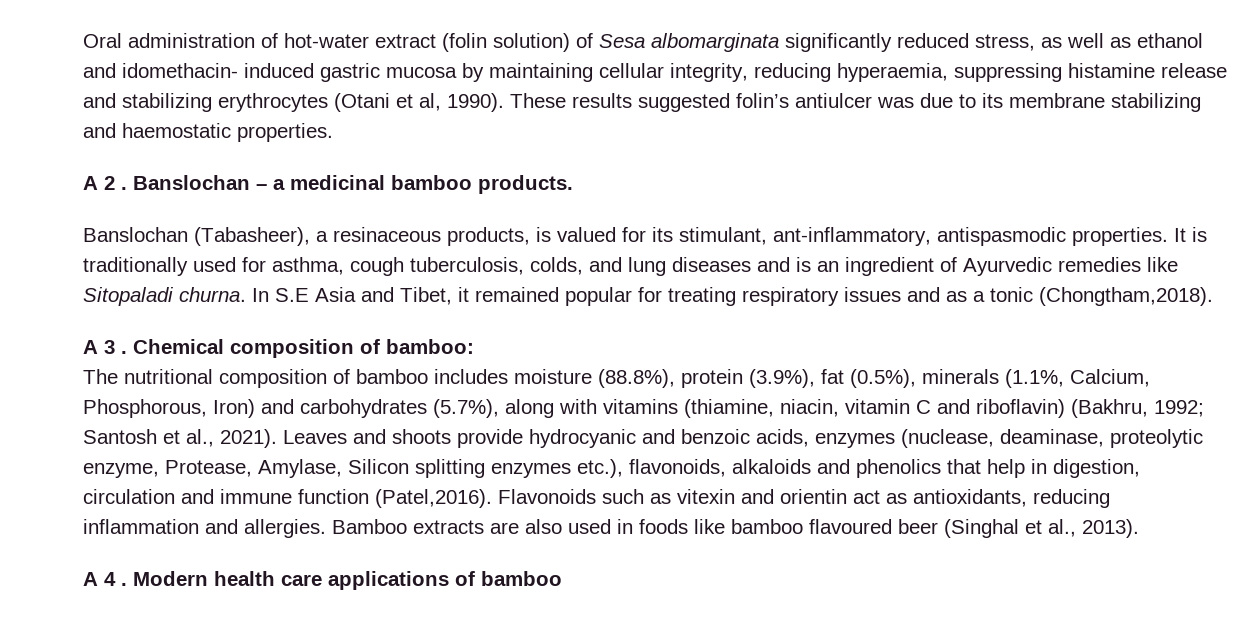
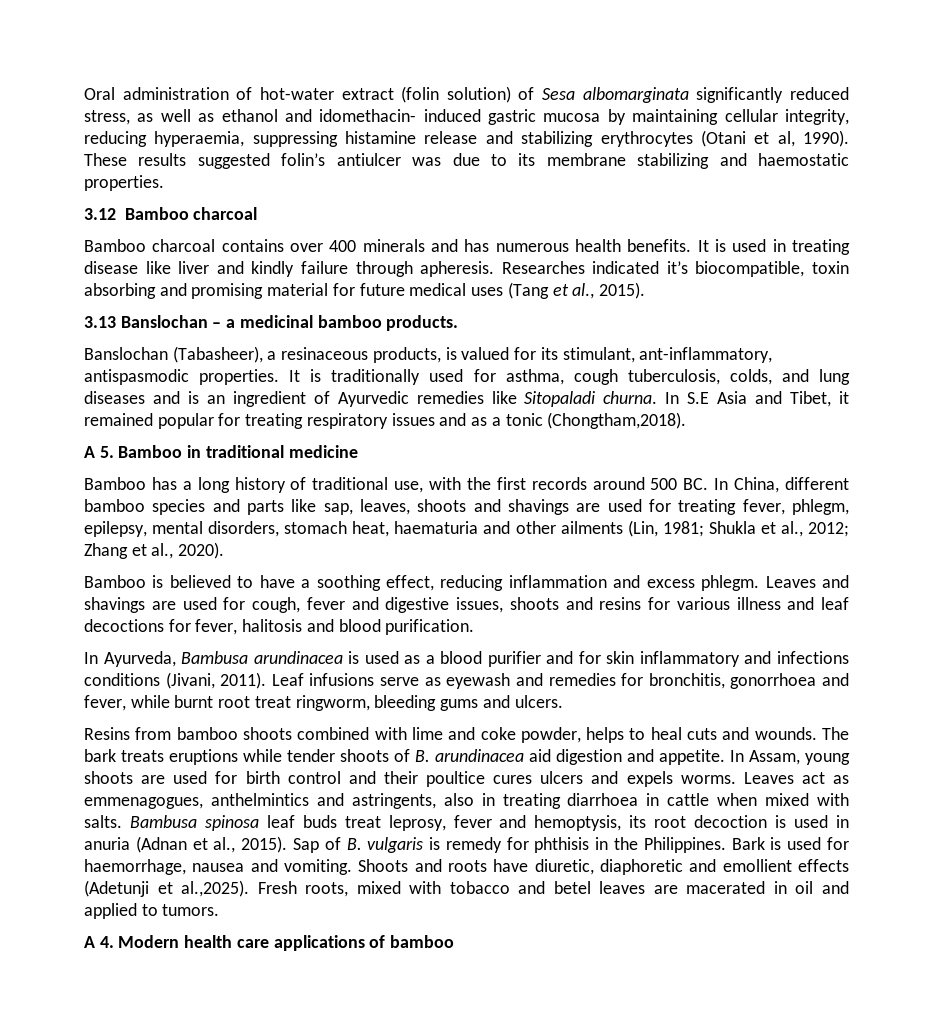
[83,176,127,190] A 2 . -> [84,207,258,220] [84,239,851,255] [84,261,850,277] [84,282,645,299] [84,316,116,328] 3.12 Bamboo charcoal // Bamboo charcoal contains over 400 minerals and has numerous health benefits. It is used in treating disease like liver and kindly failure through apheresis. Researches indicated it’s biocompatible, toxin absorbing and promising material for future medical uses (Tang et al., 2015). // 3.13
[104,339,474,358] [83,369,1150,388] [83,399,1204,418] [83,429,1203,448] [83,459,1140,478] [83,489,1110,508] [83,519,1139,538] [83,572,127,586] 3 . Chemical composition of bamboo: // The nutritional composition of bamboo includes moisture (88.8%), protein (3.9%), fat (0.5%), minerals (1.1%, Calcium, Phosphorous, Iron) and carbohydrates (5.7%), along with vitamins (thiamine, niacin, vitamin C and riboflavin) (Bakhru, 1992; Santosh et al., 2021). Leaves and shoots provide hydrocyanic and benzoic acids, enzymes (nuclease, deaminase, proteolytic enzyme, Protease, Amylase, Silicon splitting enzymes etc.), flavonoids, alkaloids and phenolics that help in digestion, circulation and immune function (Patel,2016). Flavonoids such as vitexin and orientin act as antioxidants, reducing inflammation and allergies. Bamboo extracts are also used in foods like bamboo flavoured beer (Singhal et al., 2013). // A 4 . -> [99,445,358,458] [84,477,849,493] [84,499,850,515] [84,520,849,537] [84,542,225,559] [84,575,850,591] [84,597,849,613] [84,619,475,635] [84,651,850,667] [84,672,850,689] [84,695,563,711] [84,727,849,743] [84,749,850,765] [84,771,849,787] [84,793,849,809] [84,815,849,831] [84,836,849,853] [84,859,849,875] [84,880,849,897] [84,903,220,919] [84,936,114,948] 5. Bamboo in traditional medicine // Bamboo has a long history of traditional use, with the first records around 500 BC. In China, different bamboo species and parts like sap, leaves, shoots and shavings are used for treating fever, phlegm, epilepsy, mental disorders, stomach heat, haematuria and other ailments (Lin, 1981; Shukla et al., 2012; Zhang et al., 2020). // Bamboo is believed to have a soothing effect, reducing inflammation and excess phlegm. Leaves and shavings are used for cough, fever and digestive issues, shoots and resins for various illness and leaf decoctions for fever, halitosis and blood purification. // In Ayurveda, Bambusa arundinacea is used as a blood purifier and for skin inflammatory and infections conditions (Jivani, 2011). Leaf infusions serve as eyewash and remedies for bronchitis, gonorrhoea and fever, while burnt root treat ringworm, bleeding gums and ulcers. // Resins from bamboo shoots combined with lime and coke powder, helps to heal cuts and wounds. The bark treats eruptions while tender shoots of B. arundinacea aid digestion and appetite. In Assam, young shoots are used for birth control and their poultice cures ulcers and expels worms. Leaves act as emmenagogues, anthelmintics and astringents, also in treating diarrhoea in cattle when mixed with salts. Bambusa spinosa leaf buds treat leprosy, fever and hemoptysis, its root decoction is used in anuria (Adnan et al., 2015). Sap of B. vulgaris is remedy for phthisis in the Philippines. Bark is used for haemorrhage, nausea and vomiting. Shoots and roots have diuretic, diaphoretic and emollient effects (Adetunji et al.,2025). Fresh roots, mixed with tobacco and betel leaves are macerated in oil and applied to tumors. // A 4.

